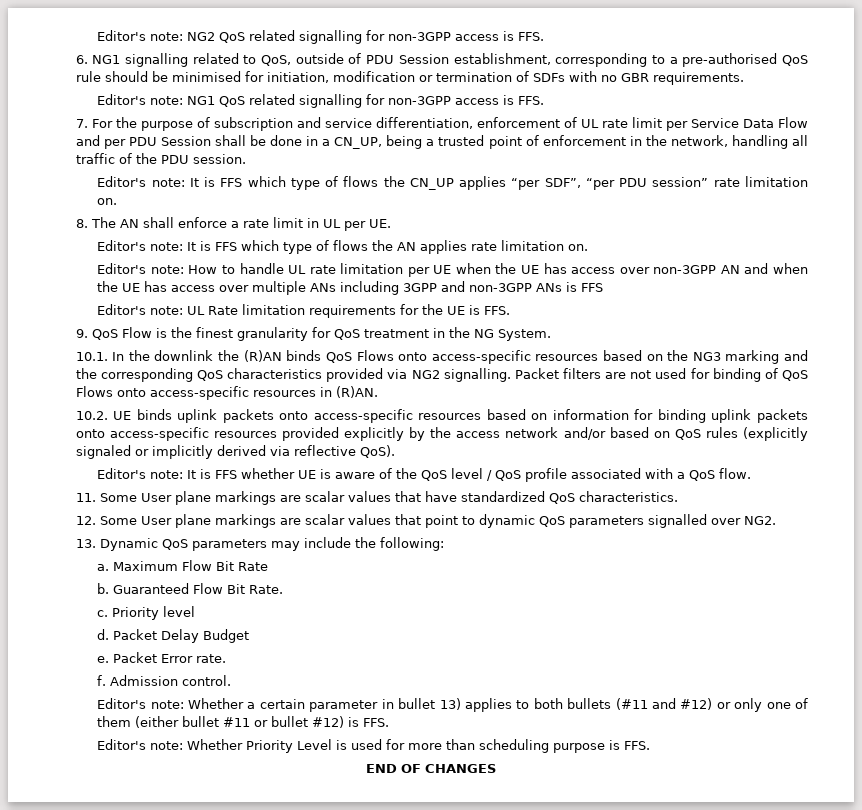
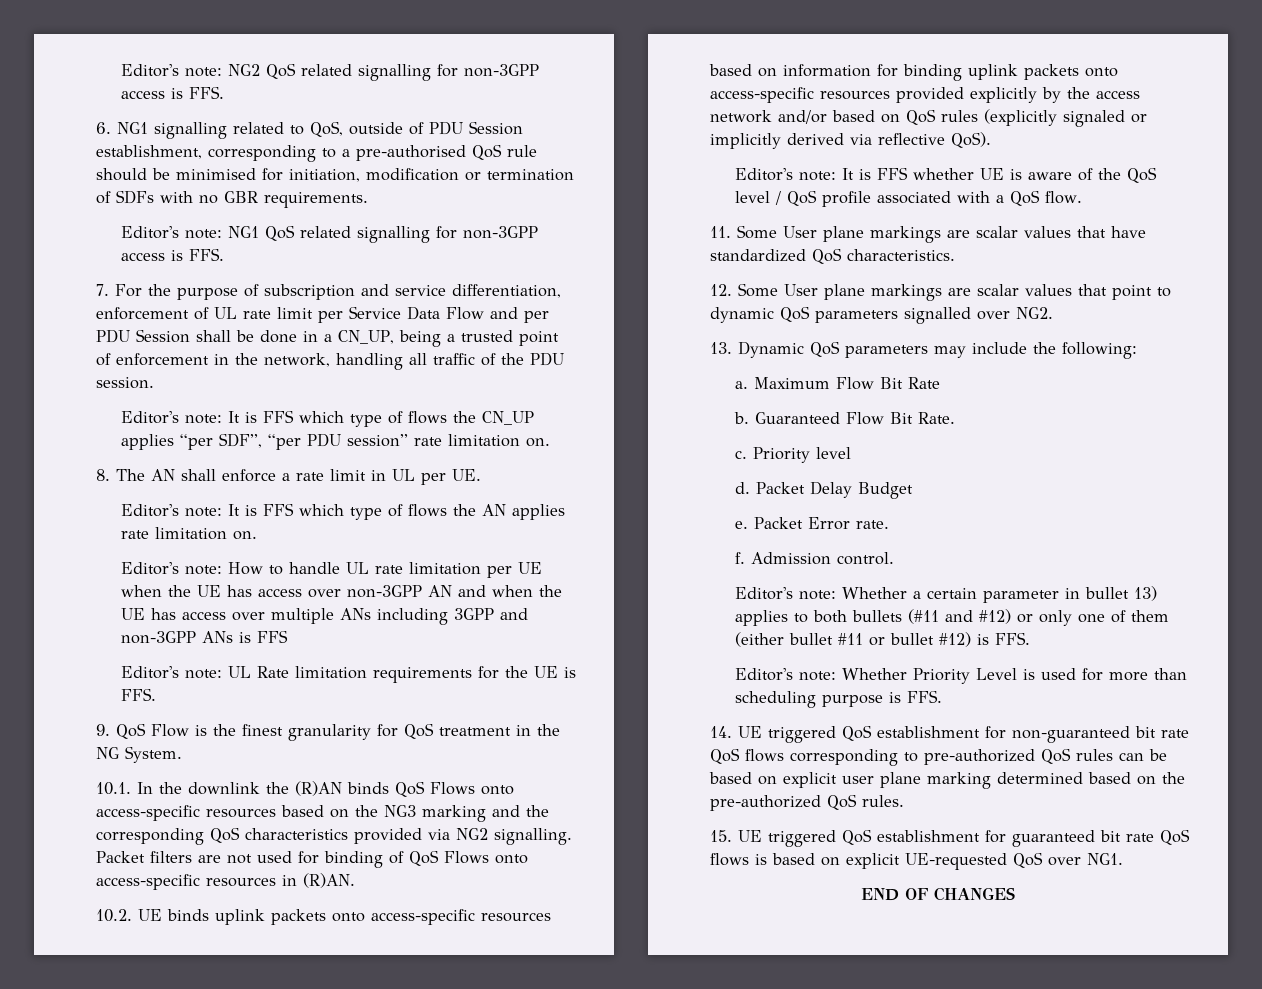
(651, 745) none -> [710,725,1190,743] [710,748,1168,766] [709,772,1186,789] [710,794,905,811] [710,829,1191,847] [710,852,1124,870] // 14. UE triggered QoS establishment for non-guaranteed bit rate QoS flows corresponding to pre-authorized QoS rules can be based on explicit user plane marking determined based on the pre-authorized QoS rules. // 15. UE triggered QoS establishment for guaranteed bit rate QoS flows is based on explicit UE-requested QoS over NG1.

